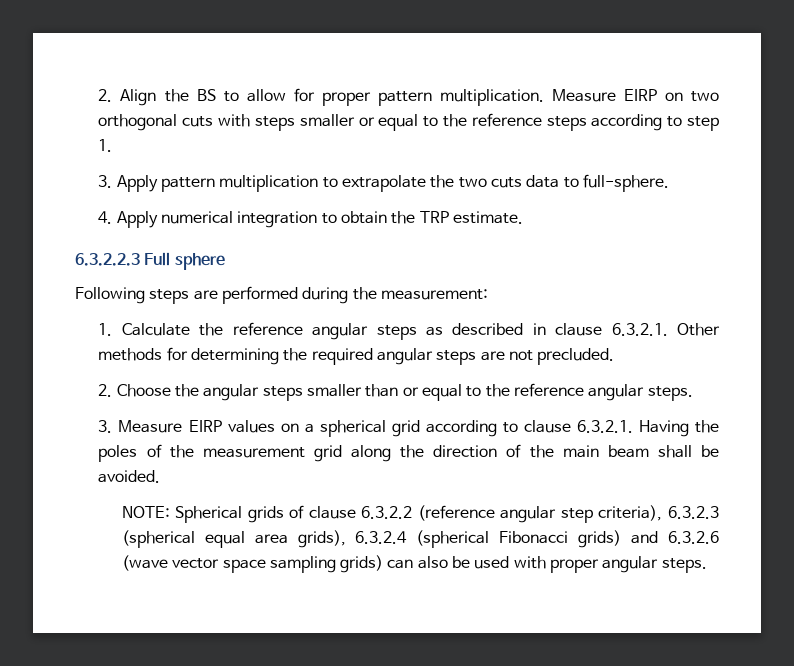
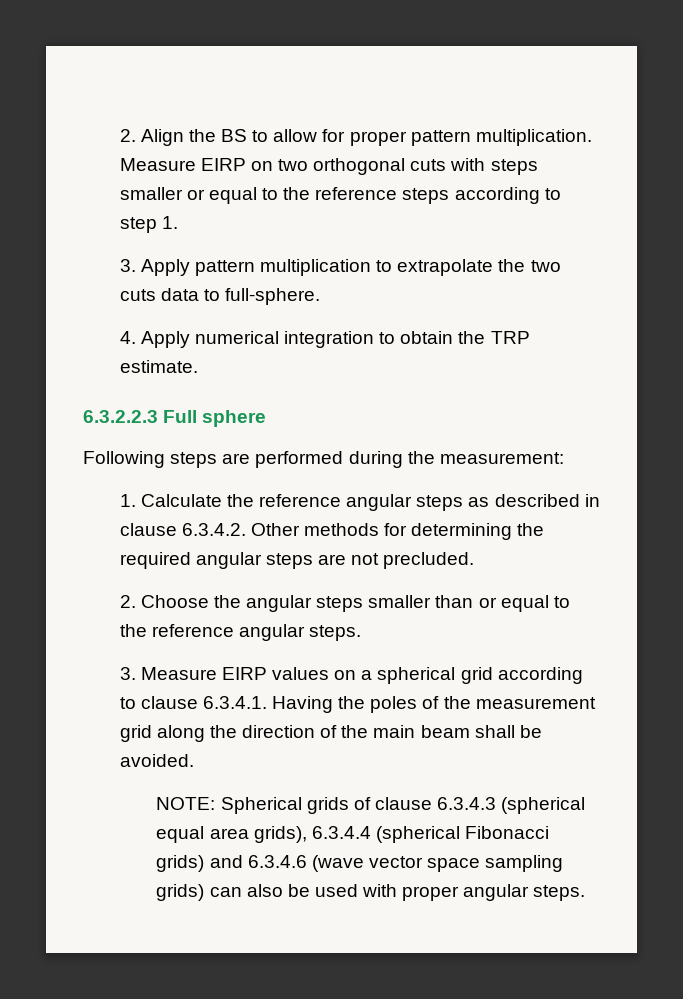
[611,323,668,336] 6.3.2.1. -> [181,523,246,536] 6.3.4.2.
[576,420,633,433] 6.3.2.1. -> [202,696,267,709] 6.3.4.1.
[361,505,720,523] 6.3.2.2 (reference angular step criteria), 6.3.2.3 -> [437,797,497,810] 6.3.4.3
[355,531,408,544] 6.3.2.4 -> [311,826,371,839] 6.3.4.4
[668,531,719,544] 6.3.2.6 -> [247,855,307,868] 6.3.4.6

